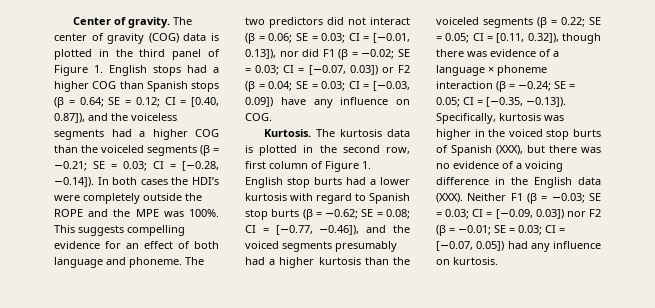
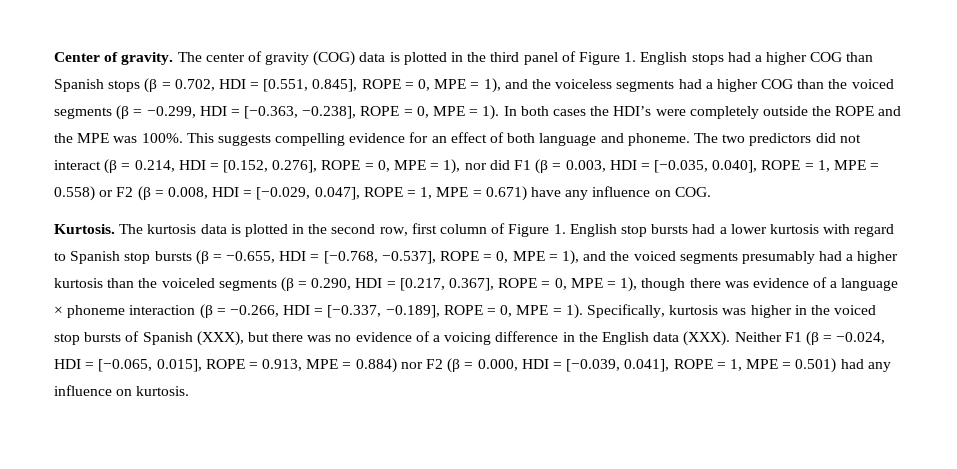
[79,97,219,107] [54,113,85,123] 0.64; SE = 0.12; CI = [0.40, 0.87]), -> [174,78,501,93] 0.702, HDI = [0.551, 0.845], ROPE = 0, MPE = 1),
[101,145,219,156] [54,161,219,171] [54,177,94,187] voiceled segments (β = −0.21; SE = 0.03; CI = [−0.28, −0.14]). -> [851,79,894,89] [54,105,500,120] voiced segments (β = −0.299, HDI = [−0.363, −0.238], ROPE = 0, MPE = 1).
[268,33,410,43] [245,49,276,59] 0.06; SE = 0.03; CI = [−0.01, 0.13]), -> [134,159,461,174] 0.214, HDI = [0.152, 0.276], ROPE = 0, MPE = 1),
[361,49,410,59] [245,65,410,75] [245,81,410,92] [245,97,273,107] −0.02; SE = 0.03; CI = [−0.07, 0.03]) or F2 (β = 0.04; SE = 0.03; CI = [−0.03, 0.09]) -> [565,160,880,173] [54,186,527,201] 0.003, HDI = [−0.035, 0.040], ROPE = 1, MPE = 0.558) or F2 (β = 0.008, HDI = [−0.029, 0.047], ROPE = 1, MPE = 0.671)
[314,177,342,185] burts -> [651,224,689,234] bursts
[271,209,410,220] [245,225,360,235] burts (β = −0.62; SE = 0.08; CI = [−0.77, −0.46]), -> [154,250,579,265] bursts (β = −0.655, HDI = [−0.768, −0.537], ROPE = 0, MPE = 1),
[561,17,601,27] [436,33,559,43] 0.22; SE = 0.05; CI = [0.11, 0.32]), -> [311,277,638,292] 0.290, HDI = [0.217, 0.367], ROPE = 0, MPE = 1),
[518,81,575,91] [436,97,566,107] −0.24; SE = 0.05; CI = [−0.35, −0.13]). -> [229,304,583,319] −0.266, HDI = [−0.337, −0.189], ROPE = 0, MPE = 1).
[573,129,601,137] burts -> [84,332,122,342] bursts
[551,193,601,203] [436,209,601,219] [436,225,565,236] [436,241,505,251] −0.03; SE = 0.03; CI = [−0.09, 0.03]) nor F2 (β = −0.01; SE = 0.03; CI = [−0.07, 0.05]) -> [836,332,886,344] [54,358,837,373] −0.024, HDI = [−0.065, 0.015], ROPE = 0.913, MPE = 0.884) nor F2 (β = 0.000, HDI = [−0.039, 0.041], ROPE = 1, MPE = 0.501)

